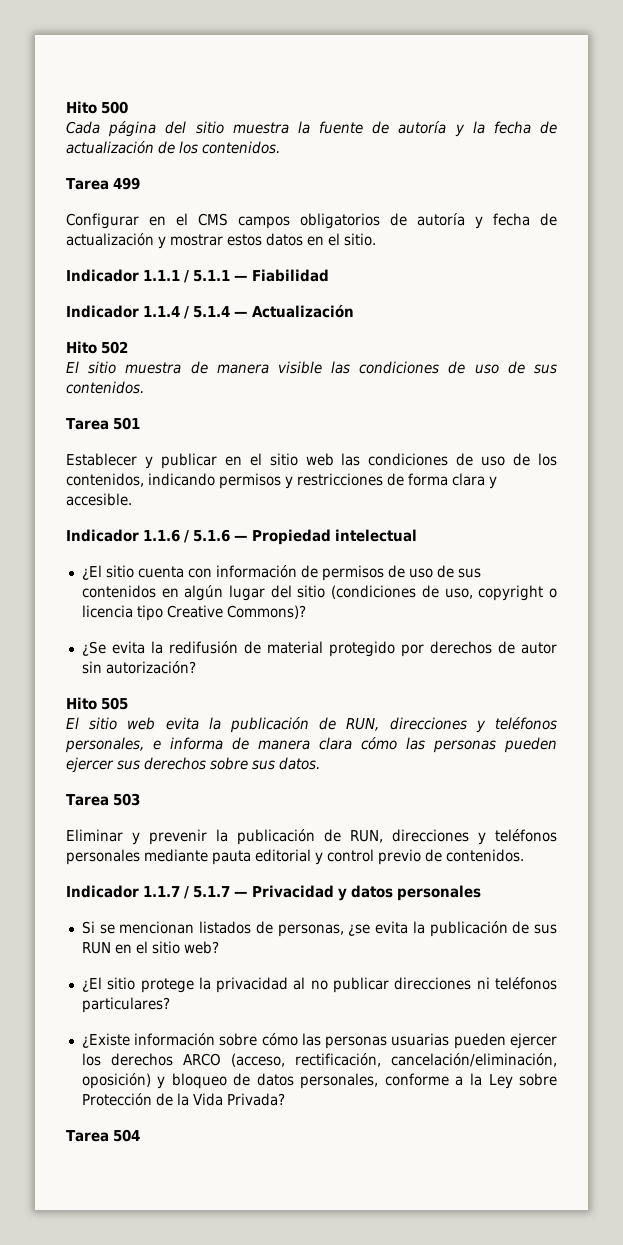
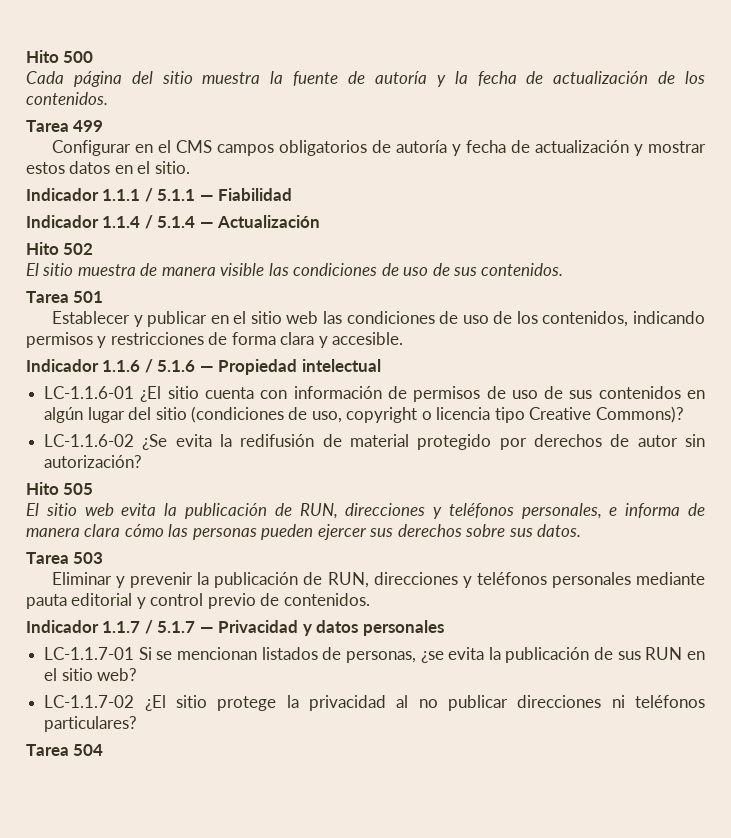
(417, 535) none -> [44,386,135,399] LC-1.1.6-01
(306, 612) none -> [44,434,135,447] LC-1.1.6-02
(481, 893) none -> [44,647,135,660] LC-1.1.7-01
(219, 947) none -> [44,695,135,708] LC-1.1.7-02
[81,1033,557,1049] [81,1053,557,1067] [81,1073,557,1089] [81,1093,285,1106] // ¿Existe información sobre cómo las personas usuarias pueden ejercer los derechos ARCO (acceso, rectificación, cancelación/eliminación, oposición) y bloqueo de datos personales, conforme a la Ley sobre Protección de la Vida Privada? -> (138, 724) none

